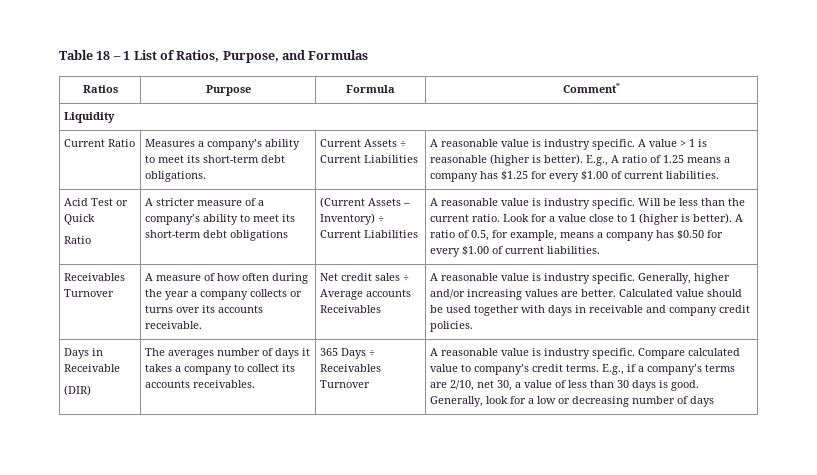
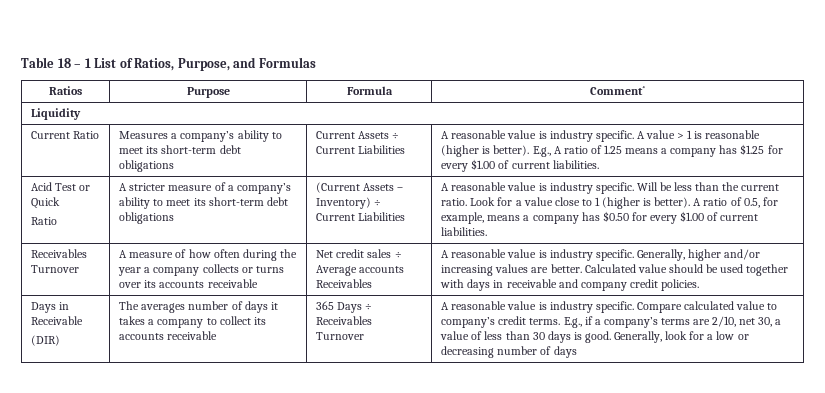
[145,171,207,182] obligations. -> [119,160,175,172] obligations
[145,321,203,329] receivable. -> [207,279,258,288] receivable
[193,380,256,388] receivables. -> [167,331,218,340] receivable

